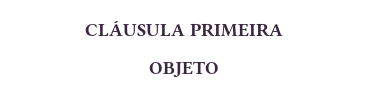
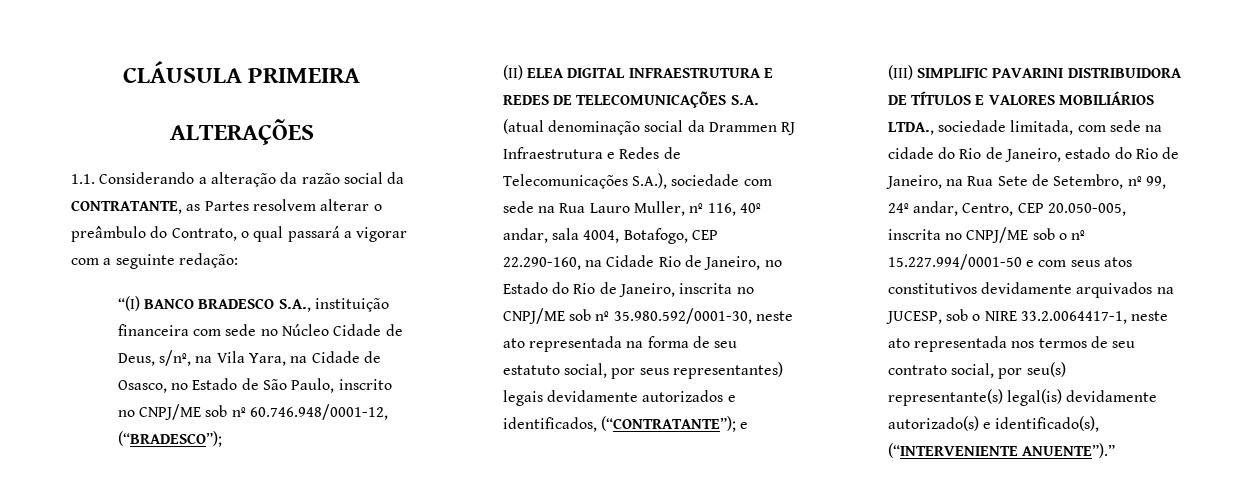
[149,61,219,78] OBJETO -> [169,119,314,145] [71,172,405,187] [71,199,382,214] [71,226,408,242] [71,253,238,269] [117,296,390,312] [117,324,403,336] [117,350,382,366] [117,378,392,393] [117,404,389,420] [117,431,222,447] [502,65,774,80] [502,91,759,108] [502,119,796,135] [502,147,681,159] [502,173,772,189] [502,201,762,216] [502,228,719,244] [502,255,782,270] [502,282,754,297] [502,308,794,324] [502,336,738,352] [502,362,784,379] [502,390,736,406] [502,416,749,432] [887,65,1182,80] [887,91,1155,105] [887,120,1163,135] [887,147,1180,162] [885,174,1167,189] [887,201,1127,216] [887,227,1086,243] [887,254,1133,270] [887,282,1174,298] [885,309,1169,324] [887,336,1136,352] [887,362,1066,379] [887,389,1158,406] [887,416,1100,432] [887,443,1116,458] ALTERAÇÕES // 1.1. Considerando a alteração da razão social da CONTRATANTE, as Partes resolvem alterar o preâmbulo do Contrato, o qual passará a vigorar com a seguinte redação: // “(I) BANCO BRADESCO S.A., instituição financeira com sede no Núcleo Cidade de Deus, s/nº, na Vila Yara, na Cidade de Osasco, no Estado de São Paulo, inscrito no CNPJ/ME sob nº 60.746.948/0001-12, (“BRADESCO”); // (II) ELEA DIGITAL INFRAESTRUTURA E REDES DE TELECOMUNICAÇÕES S.A. (atual denominação social da Drammen RJ Infraestrutura e Redes de Telecomunicações S.A.), sociedade com sede na Rua Lauro Muller, nº 116, 40º andar, sala 4004, Botafogo, CEP 22.290-160, na Cidade Rio de Janeiro, no Estado do Rio de Janeiro, inscrita no CNPJ/ME sob nº 35.980.592/0001-30, neste ato representada na forma de seu estatuto social, por seus representantes) legais devidamente autorizados e identificados, (“CONTRATANTE”); e // (III) SIMPLIFIC PAVARINI DISTRIBUIDORA DE TÍTULOS E VALORES MOBILIÁRIOS LTDA., sociedade limitada, com sede na cidade do Rio de Janeiro, estado do Rio de Janeiro, na Rua Sete de Setembro, nº 99, 24º andar, Centro, CEP 20.050-005, inscrita no CNPJ/ME sob o nº 15.227.994/0001-50 e com seus atos constitutivos devidamente arquivados na JUCESP, sob o NIRE 33.2.0064417-1, neste ato representada nos termos de seu contrato social, por seu(s) representante(s) legal(is) devidamente autorizado(s) e identificado(s), (“INTERVENIENTE ANUENTE”).”

